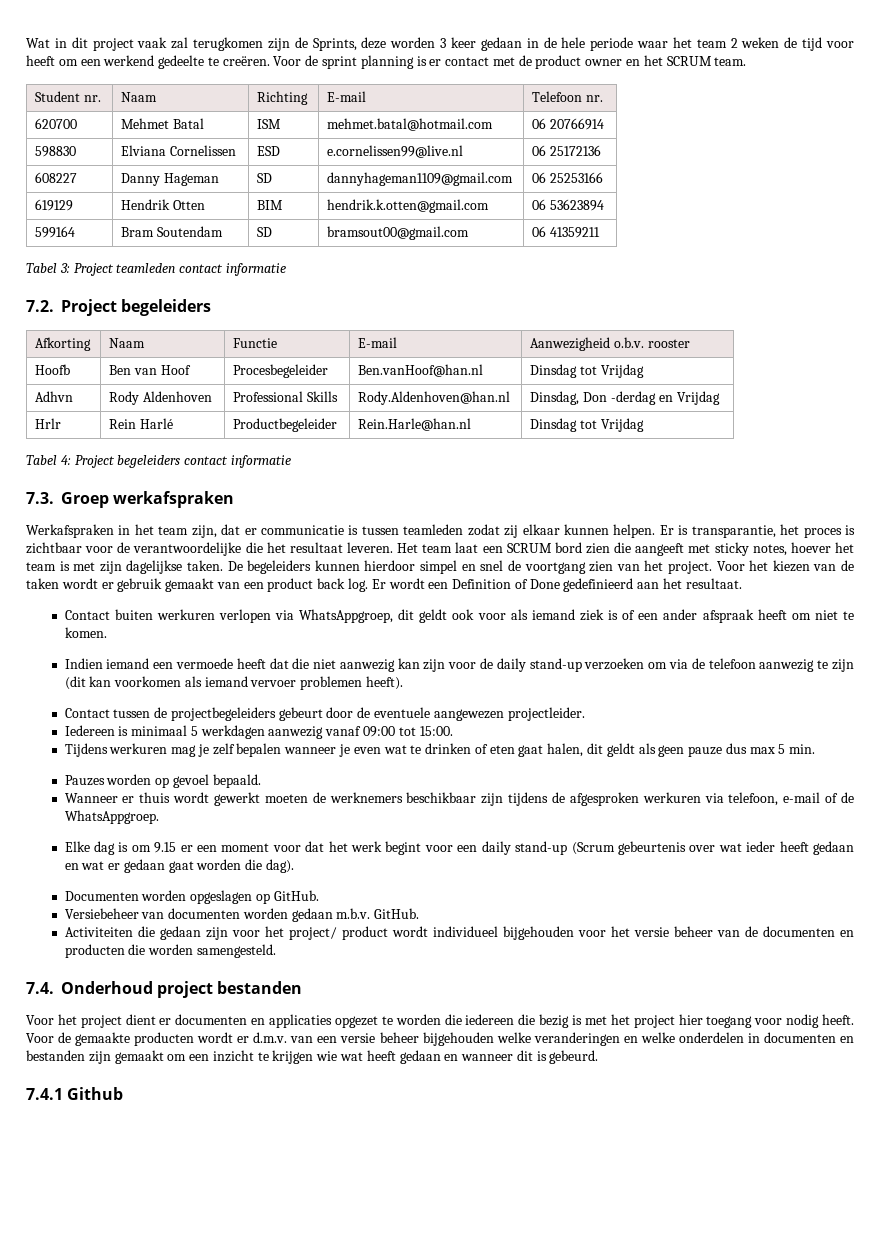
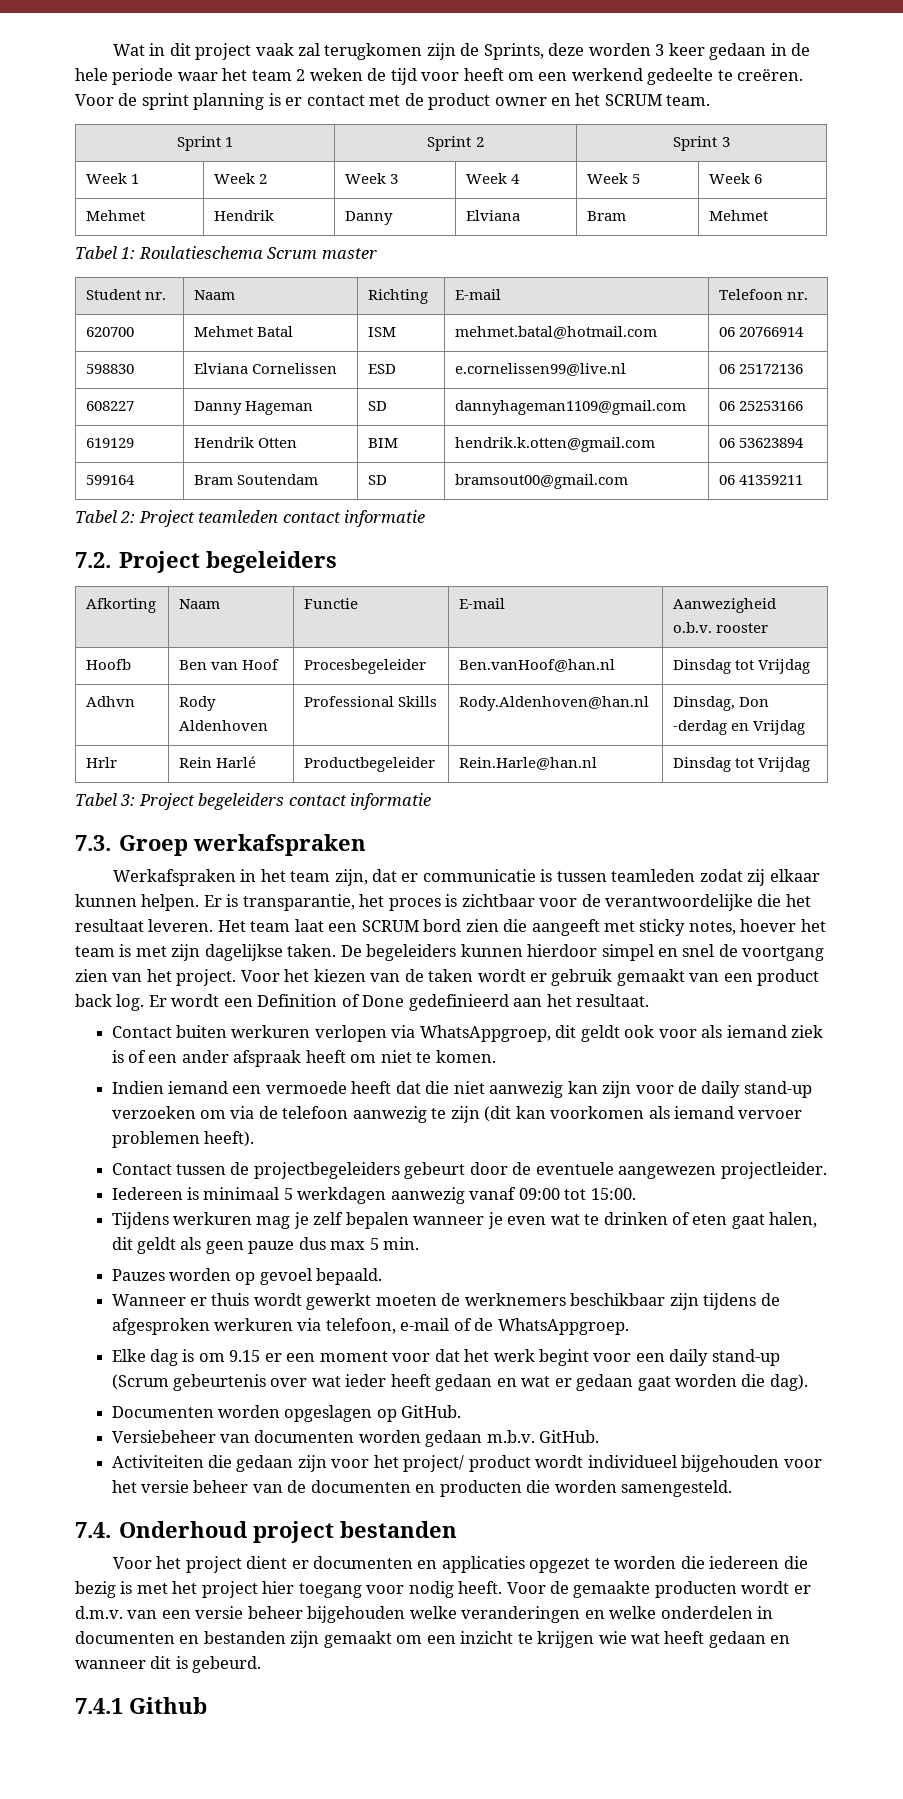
(747, 61) none -> [176,136,234,151] [427,136,484,151] [673,136,730,151] [86,173,140,184] [214,173,268,184] [345,173,399,184] [466,173,521,184] [587,173,641,184] [709,173,763,184] [86,210,146,221] [214,210,275,221] [345,211,394,225] [466,210,521,221] [587,211,627,221] [709,210,769,221] [75,246,377,259] // Sprint 1 | Sprint 2 | Sprint 3 // Week 1 | Week 2 | Week 3 | Week 4 | Week 5 | Week 6 // Mehmet | Hendrik | Danny | Elviana | Bram | Mehmet // Tabel 1: Roulatieschema Scrum master
[59,263,70,273] 3: -> [120,511,136,523] 2:
[60,455,71,465] 4: -> [120,794,136,806] 3:

